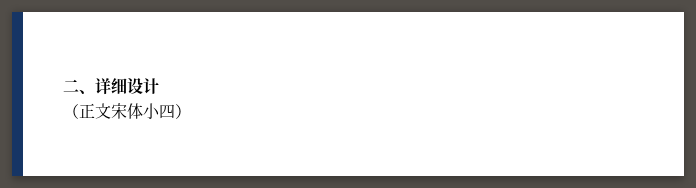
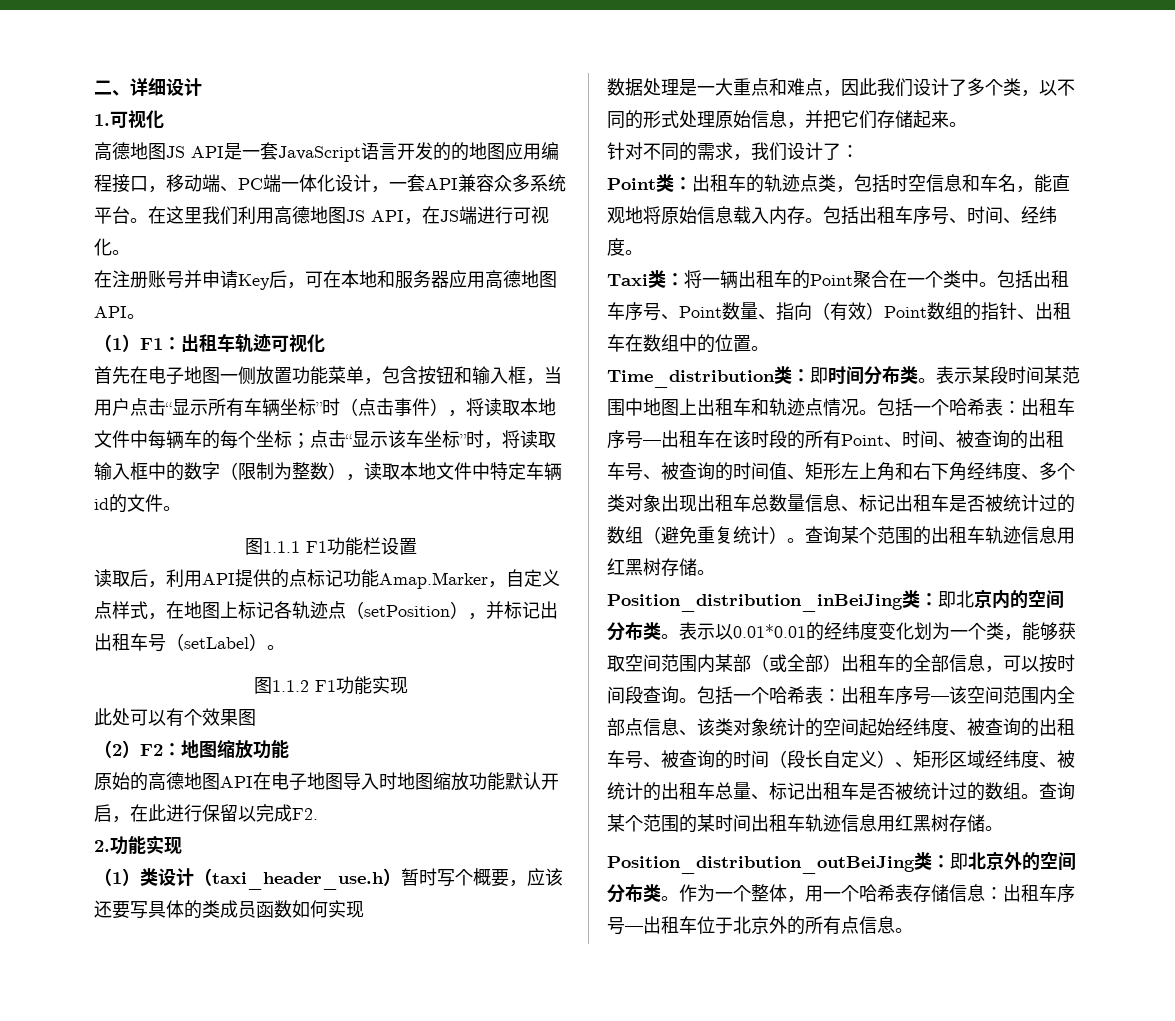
[63,103,191,119] （正文宋体小四） -> [94,110,164,129] [94,142,559,162] [94,174,566,193] [94,206,549,225] [94,238,130,256] [94,270,557,290] [94,306,145,319] [94,333,325,353] [94,366,562,385] [94,398,556,417] [94,430,556,449] [94,462,562,481] [94,494,181,513] [245,537,417,556] [94,569,560,589] [94,601,558,620] [94,633,285,652] [254,676,408,695] [94,708,256,727] [94,739,289,759] [94,772,559,791] [94,804,318,823] [94,835,182,855] [94,868,563,890] [94,900,364,919] [607,78,1075,97] [607,110,967,129] [607,142,859,161] [607,174,1070,193] [607,206,1057,225] [607,238,643,256] [607,270,1069,289] [607,302,1071,321] [607,334,769,353] [607,366,1080,388] [607,398,1075,417] [607,430,1064,449] [607,462,1075,481] [607,494,1075,513] [607,526,1075,545] [607,558,715,576] [607,590,1064,612] [607,622,1076,641] [607,654,1075,673] [607,686,1075,705] [607,718,1075,737] [607,750,1075,769] [607,782,1075,801] [607,814,1003,833] [607,852,1076,874] [607,884,1075,903] [607,916,913,935] 1.可视化 // 高德地图JS API是一套JavaScript语言开发的的地图应用编程接口，移动端、PC端一体化设计，一套API兼容众多系统平台。在这里我们利用高德地图JS API，在JS端进行可视化。 // 在注册账号并申请Key后，可在本地和服务器应用高德地图API。 // （1）F1：出租车轨迹可视化 // 首先在电子地图一侧放置功能菜单，包含按钮和输入框，当用户点击“显示所有车辆坐标”时（点击事件），将读取本地文件中每辆车的每个坐标；点击“显示该车坐标”时，将读取输入框中的数字（限制为整数），读取本地文件中特定车辆id的文件。 // 图1.1.1 F1功能栏设置 // 读取后，利用API提供的点标记功能Amap.Marker，自定义点样式，在地图上标记各轨迹点（setPosition），并标记出出租车号（setLabel）。 // 图1.1.2 F1功能实现 // 此处可以有个效果图 // （2）F2：地图缩放功能 // 原始的高德地图API在电子地图导入时地图缩放功能默认开启，在此进行保留以完成F2. // 2.功能实现 // （1）类设计（taxi_header_use.h）暂时写个概要，应该还要写具体的类成员函数如何实现 // 数据处理是一大重点和难点，因此我们设计了多个类，以不同的形式处理原始信息，并把它们存储起来。 // 针对不同的需求，我们设计了： // Point类：出租车的轨迹点类，包括时空信息和车名，能直观地将原始信息载入内存。包括出租车序号、时间、经纬度。 // Taxi类：将一辆出租车的Point聚合在一个类中。包括出租车序号、Point数量、指向（有效）Point数组的指针、出租车在数组中的位置。 // Time_distribution类：即时间分布类。表示某段时间某范围中地图上出租车和轨迹点情况。包括一个哈希表：出租车序号—出租车在该时段的所有Point、时间、被查询的出租车号、被查询的时间值、矩形左上角和右下角经纬度、多个类对象出现出租车总数量信息、标记出租车是否被统计过的数组（避免重复统计）。查询某个范围的出租车轨迹信息用红黑树存储。 // Position_distribution_inBeiJing类：即北京内的空间分布类。表示以0.01*0.01的经纬度变化划为一个类，能够获取空间范围内某部（或全部）出租车的全部信息，可以按时间段查询。包括一个哈希表：出租车序号—该空间范围内全部点信息、该类对象统计的空间起始经纬度、被查询的出租车号、被查询的时间（段长自定义）、矩形区域经纬度、被统计的出租车总量、标记出租车是否被统计过的数组。查询某个范围的某时间出租车轨迹信息用红黑树存储。 // Position_distribution_outBeiJing类：即北京外的空间分布类。作为一个整体，用一个哈希表存储信息：出租车序号—出租车位于北京外的所有点信息。

